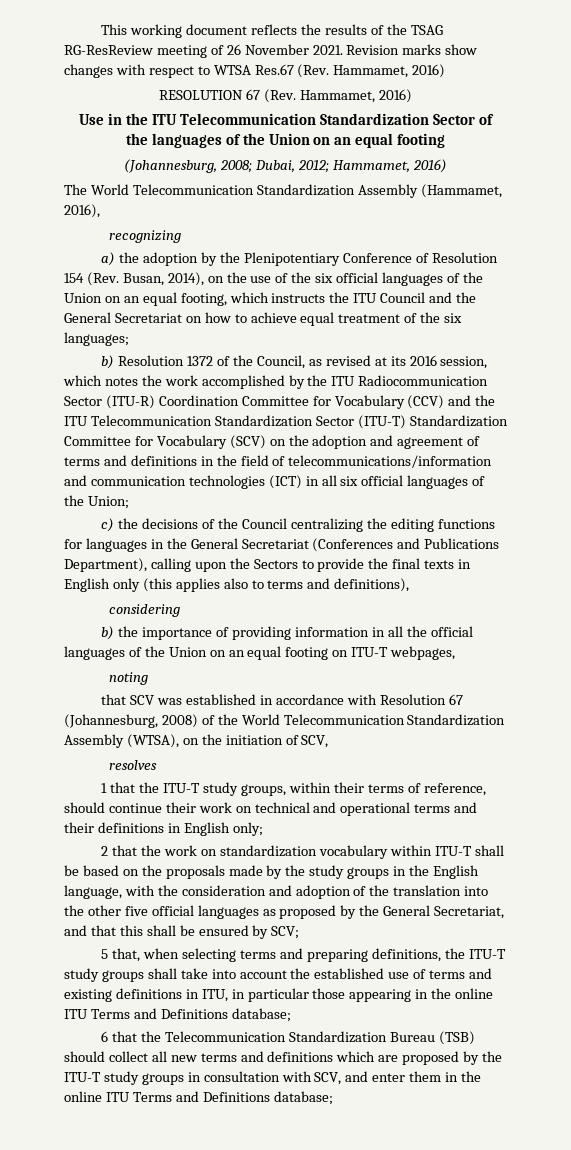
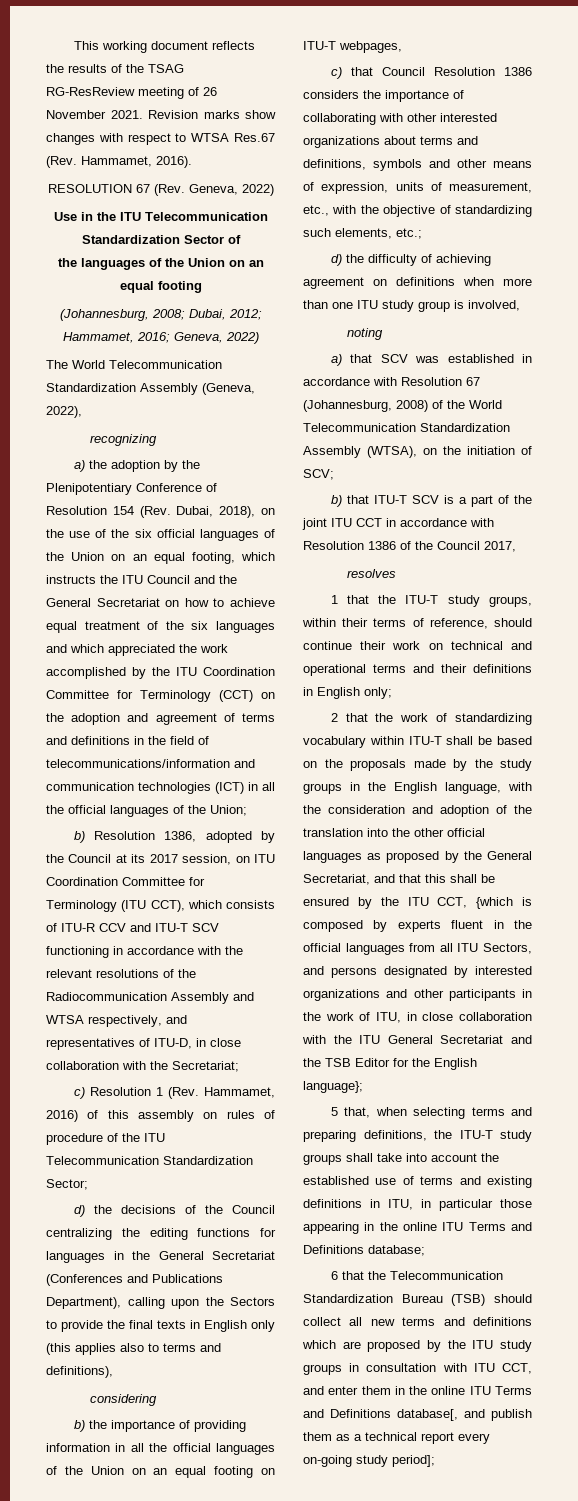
[412,64,446,78] 2016) -> [156,156,192,168] 2016).
[299,89,412,103] Hammamet, 2016) -> [188,184,274,196] Geneva, 2022)
[412,159,447,173] 2016) -> [136,332,259,344] 2016; Geneva, 2022)
[420,184,502,198] [64,204,100,218] (Hammamet, 2016), -> [202,383,255,395] [46,406,82,418] (Geneva, 2022),
[122,272,204,286] Busan, 2014), -> [176,506,256,518] Dubai, 2018),
[64,332,129,346] [101,355,488,369] [63,375,138,386] languages; // b) Resolution 1372 of the Council, as revised at its 2016 session, which notes -> [215,621,275,633] [46,644,175,656] languages and which appreciated
[358,375,489,386] [64,395,496,409] [64,415,508,429] [64,435,266,449] Radiocommunication Sector (ITU-R) Coordination Committee for Vocabulary (CCV) and the ITU Telecommunication Standardization Sector (ITU-T) Standardization Committee for Vocabulary (SCV) -> [203,667,275,676] [46,690,253,702] Coordination Committee for Terminology (CCT)
[340,476,359,486] six -> [46,805,64,814] the
[101,518,115,532] c) -> [73,831,275,843] [46,854,275,865] [46,877,205,886] [46,900,275,912] [46,923,219,932] [46,946,243,958] [46,969,196,978] [46,992,254,1004] [46,1015,187,1027] [46,1038,241,1050] [46,1061,239,1072] [73,1087,275,1099] [46,1110,275,1122] [46,1133,165,1145] [46,1156,253,1165] [46,1179,88,1190] [73,1205,85,1217] b) Resolution 1386, adopted by the Council at its 2017 session, on ITU Coordination Committee for Terminology (ITU CCT), which consists of ITU-R CCV and ITU-T SCV functioning in accordance with the relevant resolutions of the Radiocommunication Assembly and WTSA respectively, and representatives of ITU-D, in close collaboration with the Secretariat; // c) Resolution 1 (Rev. Hammamet, 2016) of this assembly on rules of procedure of the ITU Telecommunication Standardization Sector; // d)
(456, 653) none -> [330,67,532,79] [303,90,464,102] [303,113,497,125] [303,136,478,148] [303,159,532,171] [303,182,532,194] [303,205,532,217] [303,228,422,239] [330,254,491,266] [303,277,532,289] [303,300,520,312] // c) that Council Resolution 1386 considers the importance of collaborating with other interested organizations about terms and definitions, symbols and other means of expression, units of measurement, etc., with the objective of standardizing such elements, etc.; // d) the difficulty of achieving agreement on definitions when more than one ITU study group is involved,
(148, 678) none -> [330,354,342,366] a)
[301,735,329,748] SCV, -> [303,469,334,480] [330,495,532,507] [302,518,494,530] [303,541,516,552] SCV; // b) that ITU-T SCV is a part of the joint ITU CCT in accordance with Resolution 1386 of the Council 2017,
[201,845,317,857] on standardization -> [436,713,532,725] of standardizing
[124,906,148,916] five -> (444, 832) none
[271,926,300,939] SCV; -> [380,897,532,909] [303,920,532,932] [303,943,532,955] [303,966,532,978] [303,989,532,1001] [303,1012,532,1023] [302,1035,532,1044] [303,1058,477,1070] [303,1081,363,1093] the ITU CCT, {which is composed by experts fluent in the official languages from all ITU Sectors, and persons designated by interested organizations and other participants in the work of ITU, in close collaboration with the ITU General Secretariat and the TSB Editor for the English language};
[64,1072,101,1082] ITU-T -> [472,1340,494,1349] ITU
[314,1072,342,1085] SCV, -> [473,1363,532,1374] ITU CCT,
[273,1091,333,1105] database; -> [397,1409,532,1421] [303,1432,490,1444] [303,1455,435,1467] database[, and publish them as a technical report every on-going study period];

